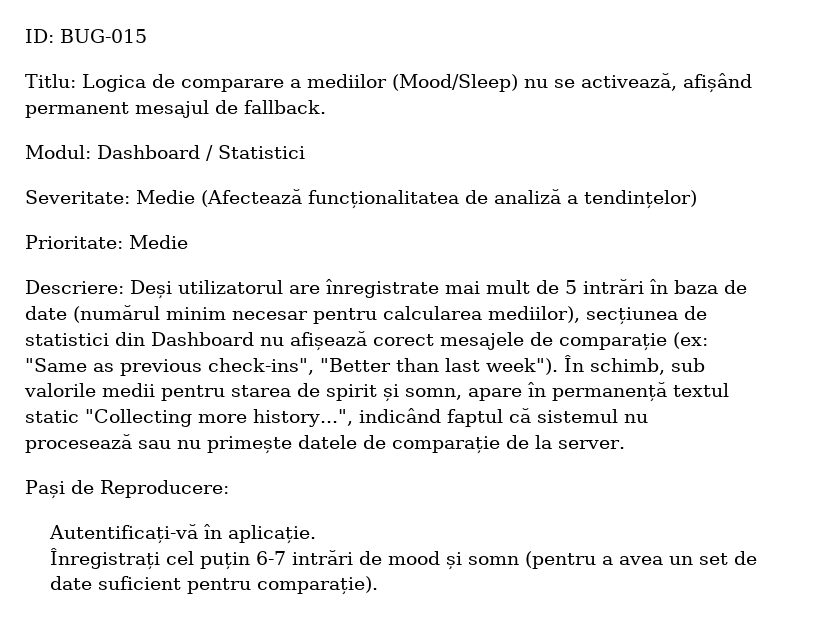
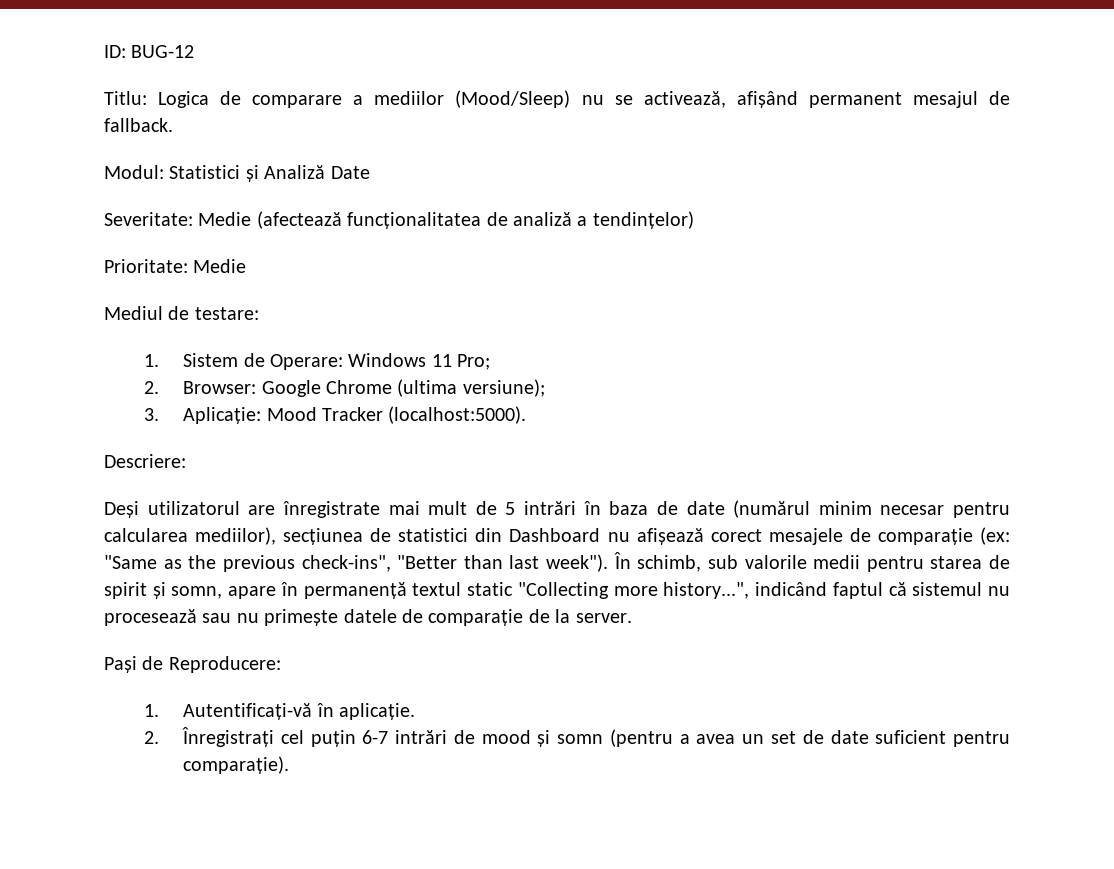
[60,29,147,43] BUG-015 -> [131,45,195,58] BUG-12
[97,145,213,161] Dashboard / -> (164, 172) none
(305, 152) none -> [245,165,370,182] și Analiză Date
[201,189,302,207] (Afectează -> [256,211,342,229] (afectează
(188, 242) none -> [104,306,259,320] [143,353,491,370] [143,379,545,397] [143,406,527,424] // Mediul de testare: // 1. Sistem de Operare: Windows 11 Pro; // 2. Browser: Google Chrome (ultima versiune); // 3. Aplicație: Mood Tracker (localhost:5000).
(124, 287) none -> (186, 461) //
(114, 367) none -> [188,555,217,569] the
(229, 489) none -> [143,704,159,717] 1.
(316, 534) none -> [143,731,159,744] 2.

